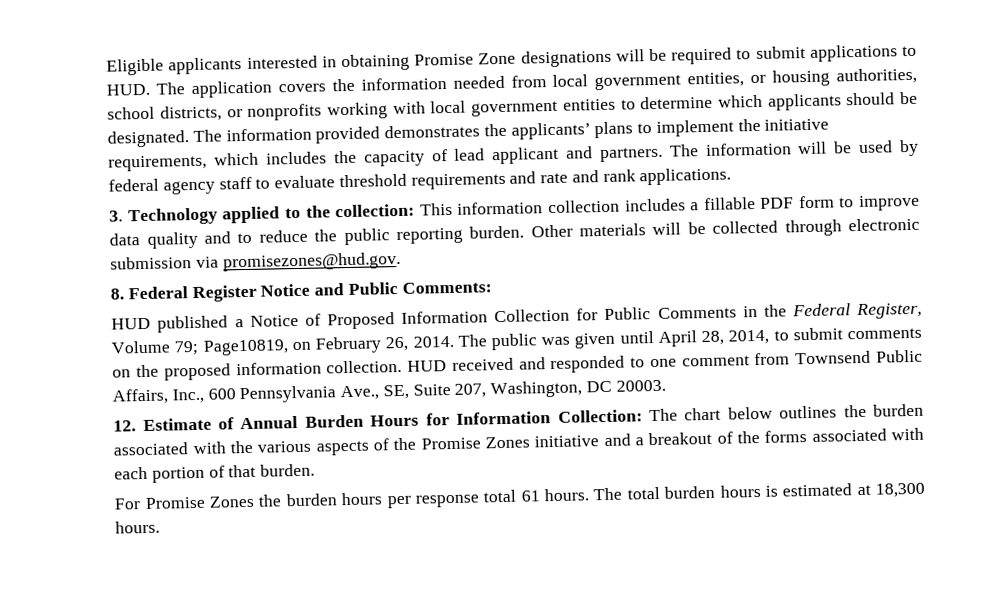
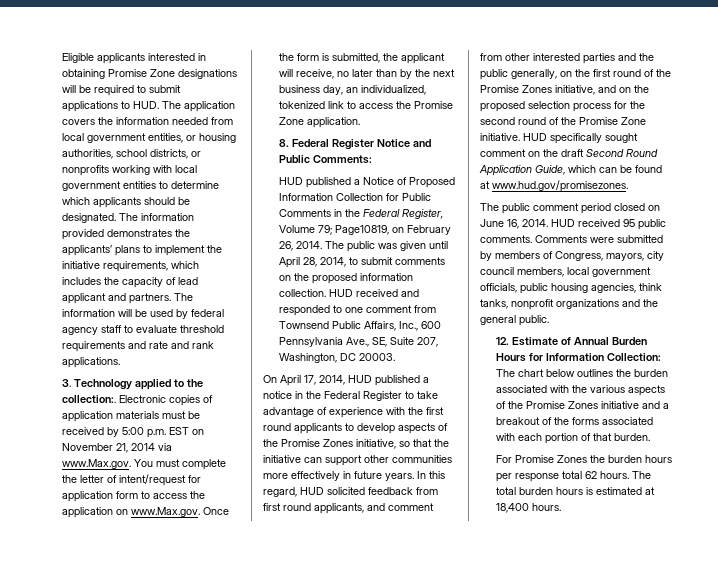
[335,194,921,218] [109,217,921,249] [110,251,401,272] collection: This information collection includes a fillable PDF form to improve data quality and to reduce the public reporting burden. Other materials will be collected through electronic submission via promisezones@hud.gov. -> [61,395,213,406] [61,411,200,422] [61,427,204,438] [61,443,172,453] [61,459,226,470] [61,474,201,486] [61,491,205,502] [61,507,229,518] [278,53,445,64] [278,69,455,79] [278,85,426,95] [278,101,453,109] [278,117,360,128] collection:. Electronic copies of application materials must be received by 5:00 p.m. EST on November 21, 2014 via www.Max.gov. You must complete the letter of intent/request for application form to access the application on www.Max.gov. Once the form is submitted, the applicant will receive, no later than by the next business day, an individualized, tokenized link to access the Promise Zone application.
(666, 385) none -> [263,375,429,386] [263,391,438,401] [263,407,444,418] [263,423,448,434] [263,439,449,449] [263,455,452,466] [263,471,445,481] [263,487,438,497] [263,503,434,514] [480,53,654,64] [480,69,671,80] [480,85,649,95] [480,101,645,112] [480,117,646,125] [480,133,638,144] [480,149,658,157] [479,165,662,176] [480,180,628,192] [480,203,660,214] [480,219,666,230] [480,235,663,243] [480,251,664,261] [480,267,651,277] [480,283,662,294] [480,299,658,310] [480,315,549,326] // On April 17, 2014, HUD published a notice in the Federal Register to take advantage of experience with the first round applicants to develop aspects of the Promise Zones initiative, so that the initiative can support other communities more effectively in future years. In this regard, HUD solicited feedback from first round applicants, and comment from other interested parties and the public generally, on the first round of the Promise Zones initiative, and on the proposed selection process for the second round of the Promise Zone initiative. HUD specifically sought comment on the draft Second Round Application Guide, which can be found at www.hud.gov/promisezones. // The public comment period closed on June 16, 2014. HUD received 95 public comments. Comments were submitted by members of Congress, mayors, city council members, local government officials, public housing agencies, think tanks, nonprofit organizations and the general public.
[520,490,540,502] 61 -> [584,471,597,479] 62
[874,482,925,498] 18,300 -> [495,503,529,513] 18,400

